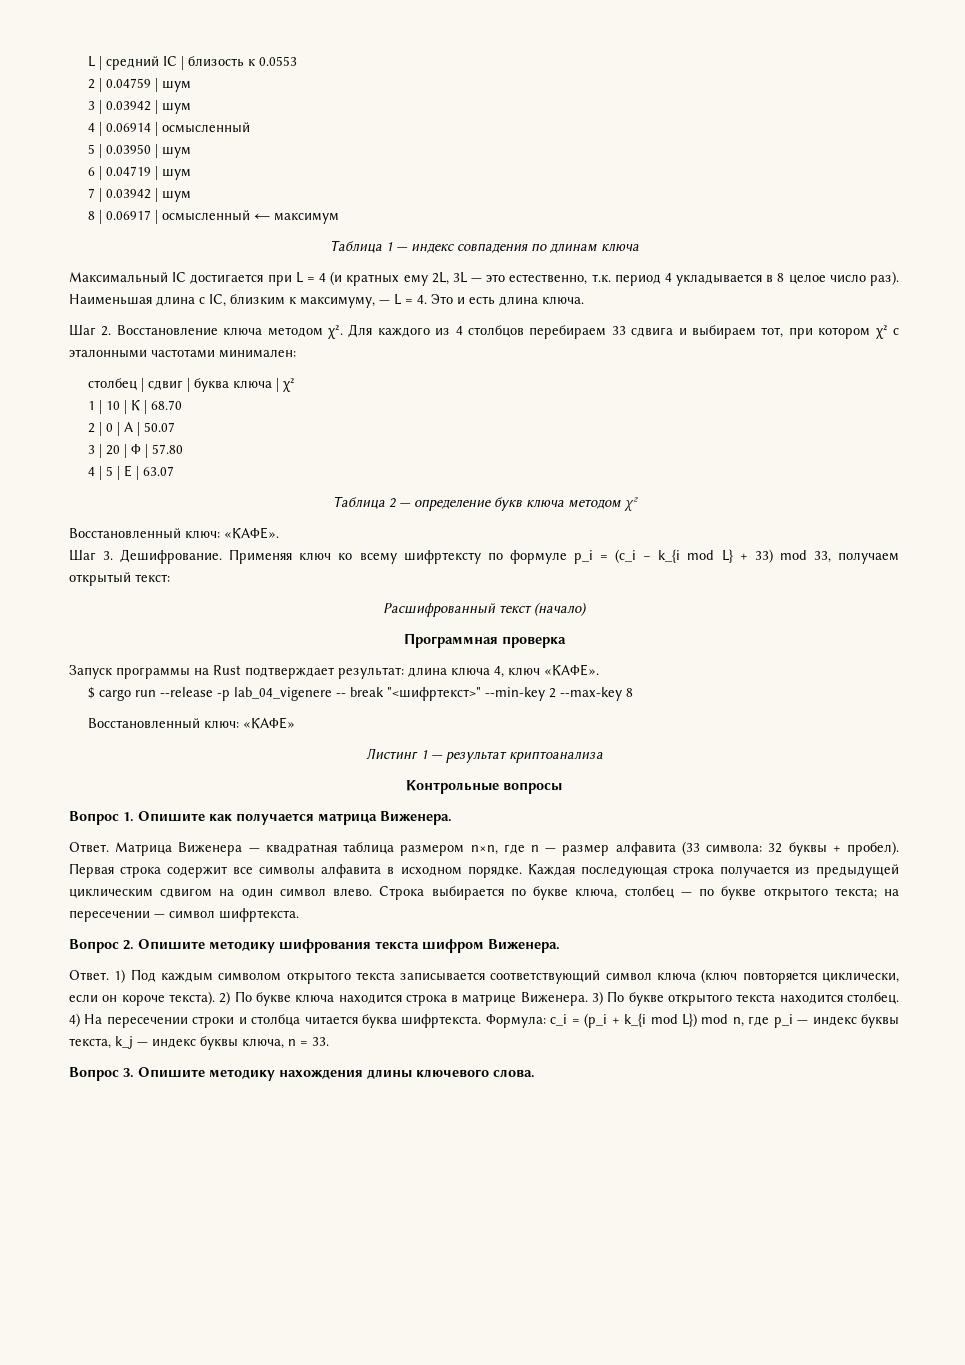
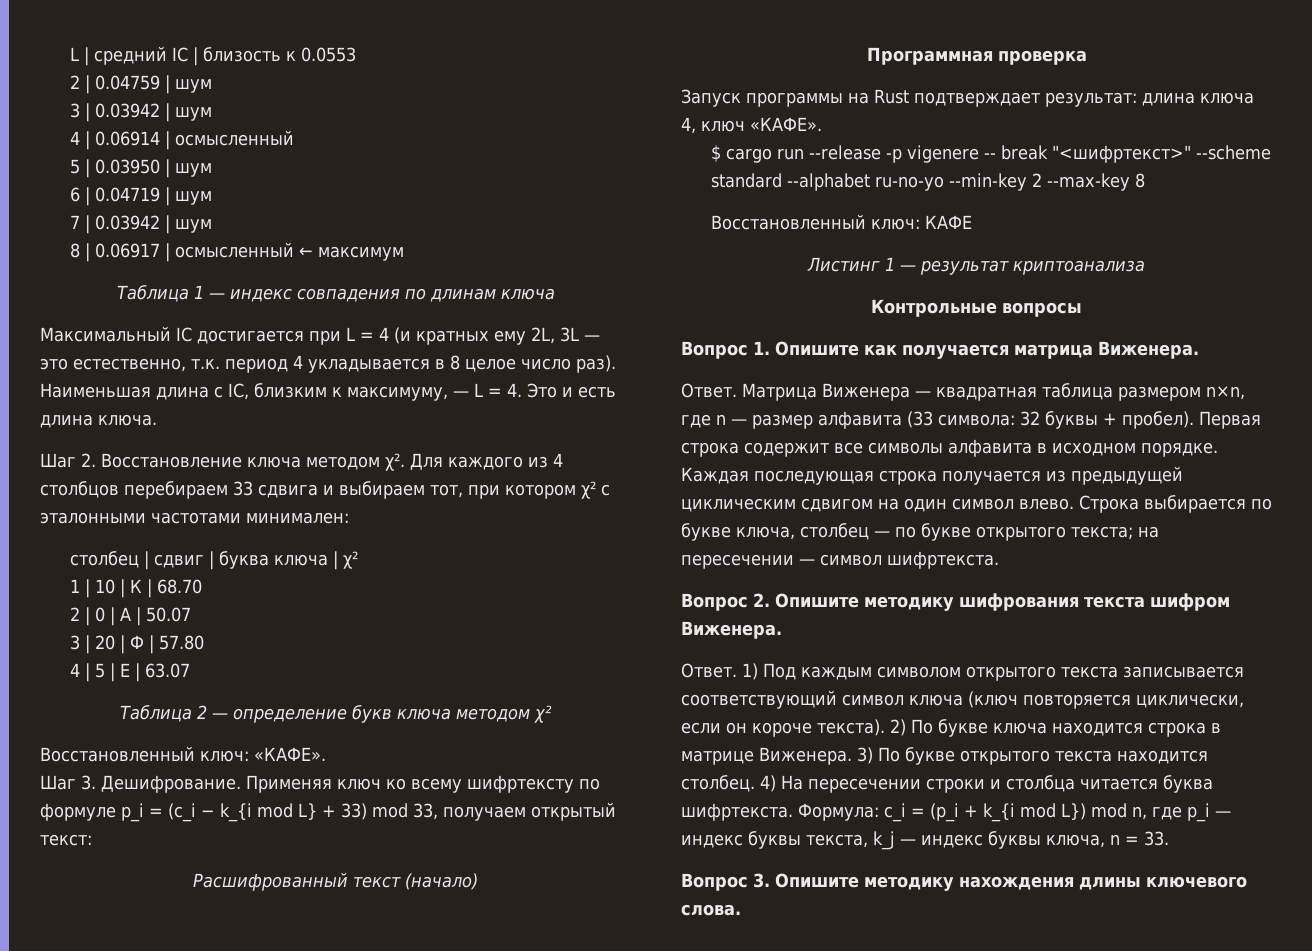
[234,687,333,701] lab_04_vigenere -> [906,145,979,163] vigenere
(482, 694) none -> [1195,145,1271,160] [710,173,944,191] --scheme standard --alphabet ru-no-yo
[243,717,296,729] «КАФЕ» -> [924,215,972,229] КАФЕ

